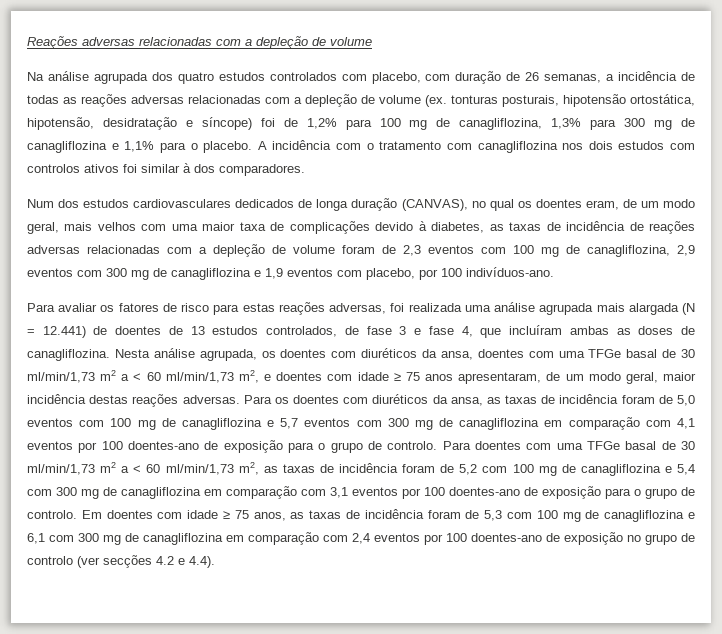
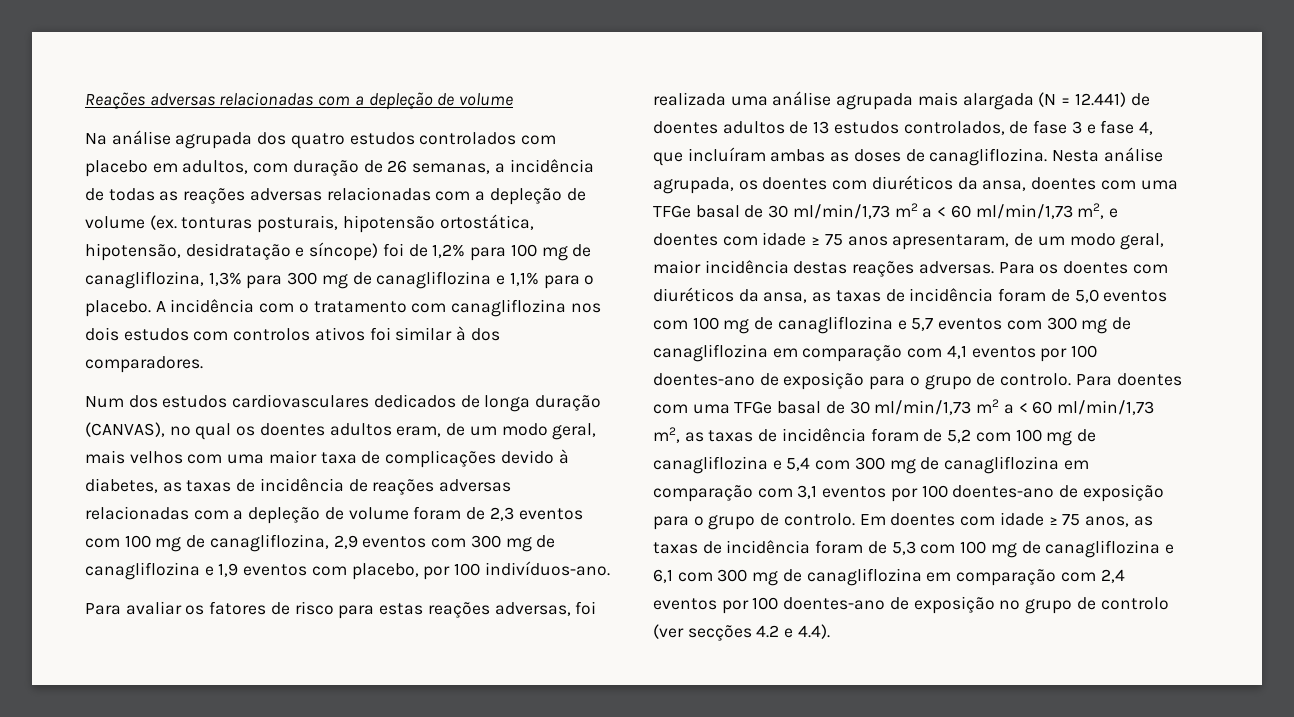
[371,72,421,84] placebo, -> [85,160,249,177] placebo em adultos,
(582, 203) none -> [329,423,392,436] adultos
(162, 330) none -> [722,121,785,134] adultos

